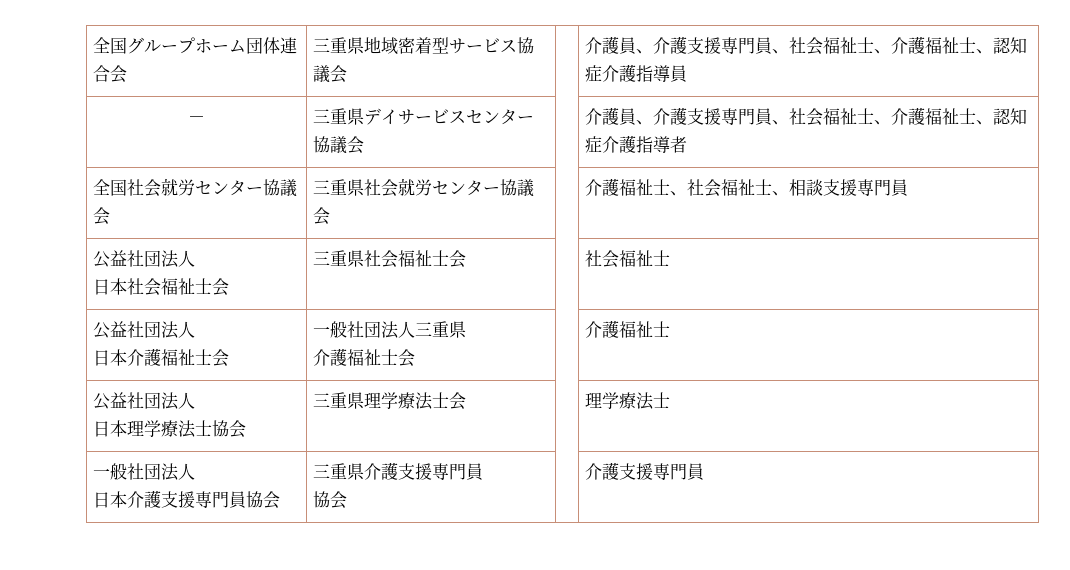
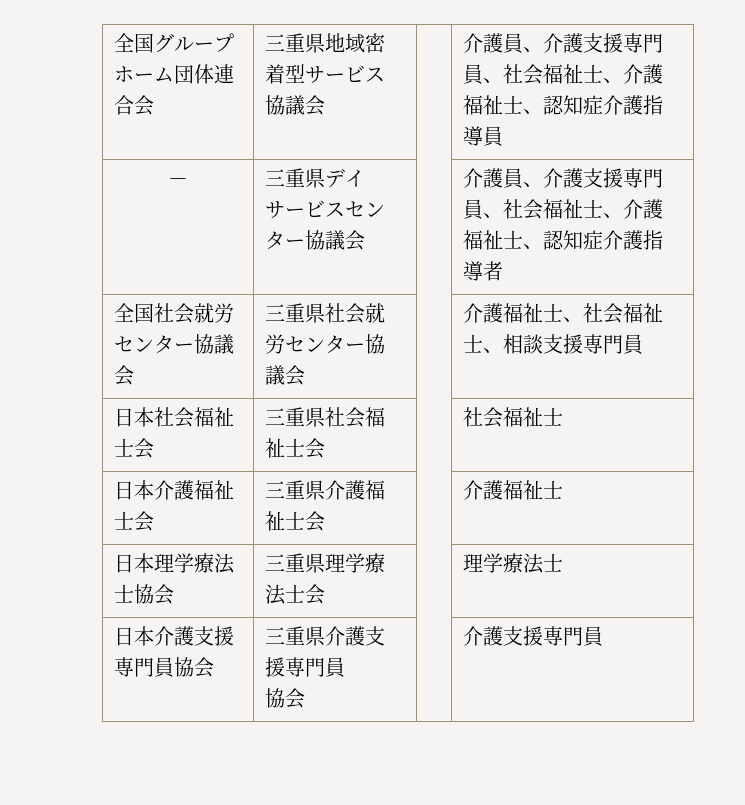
[93,250,196,268] 公益社団法人 // -> (644, 344) none
[93,321,196,339] 公益社団法人 // -> (564, 416) none
[313,321,467,339] 一般社団法人三重県 // -> [265,480,326,500] 三重県
[93,392,196,410] 公益社団法人 // -> (564, 489) none
[93,463,196,481] 一般社団法人 // -> (564, 562) none

